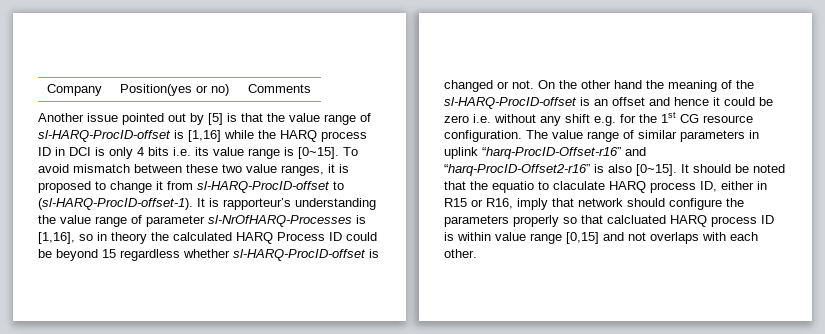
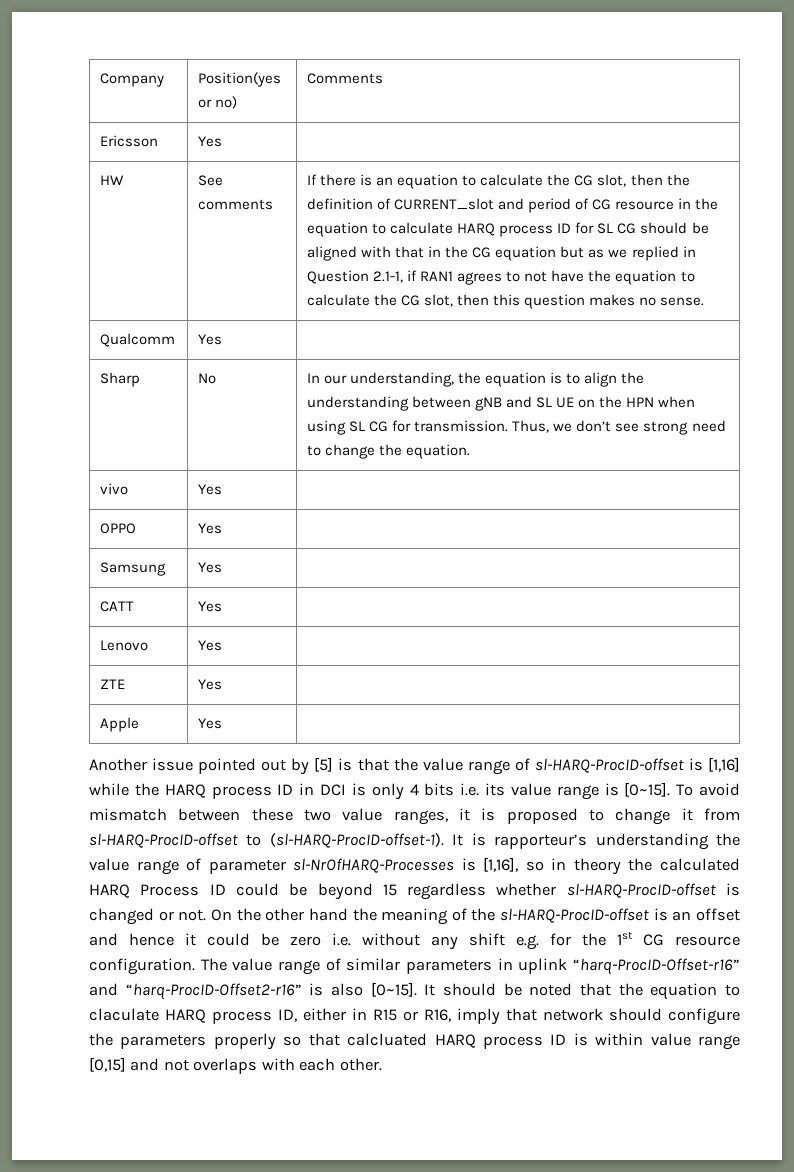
(311, 88) none -> [100,135,159,147] [198,136,223,147] [100,175,125,185] [198,175,224,186] [198,199,274,210] [307,174,690,189] [307,198,719,213] [307,222,709,237] [307,246,696,261] [307,270,695,285] [307,294,705,309] [100,333,176,347] [198,334,223,345] [100,372,141,387] [198,373,217,384] [307,372,645,387] [307,396,696,411] [307,420,726,435] [307,444,471,459] [100,483,129,495] [198,484,223,495] [100,523,137,534] [198,523,223,534] [100,562,167,576] [198,562,223,573] [100,601,135,612] [198,601,223,612] [100,640,149,651] [198,640,223,651] [100,679,126,689] [198,679,223,690] [100,717,140,732] [198,718,223,729] // Ericsson | Yes | // HW | See comments | If there is an equation to calculate the CG slot, then the definition of CURRENT_slot and period of CG resource in the equation to calculate HARQ process ID for SL CG should be aligned with that in the CG equation but as we replied in Question 2.1-1, if RAN1 agrees to not have the equation to calculate the CG slot, then this question makes no sense. // Qualcomm | Yes | // Sharp | No | In our understanding, the equation is to align the understanding between gNB and SL UE on the HPN when using SL CG for transmission. Thus, we don’t see strong need to change the equation. // vivo | Yes | // OPPO | Yes | // Samsung | Yes | // CATT | Yes | // Lenovo | Yes | // ZTE | Yes | // Apple | Yes |
[492,181,534,193] equatio -> [650,983,718,1000] equation

